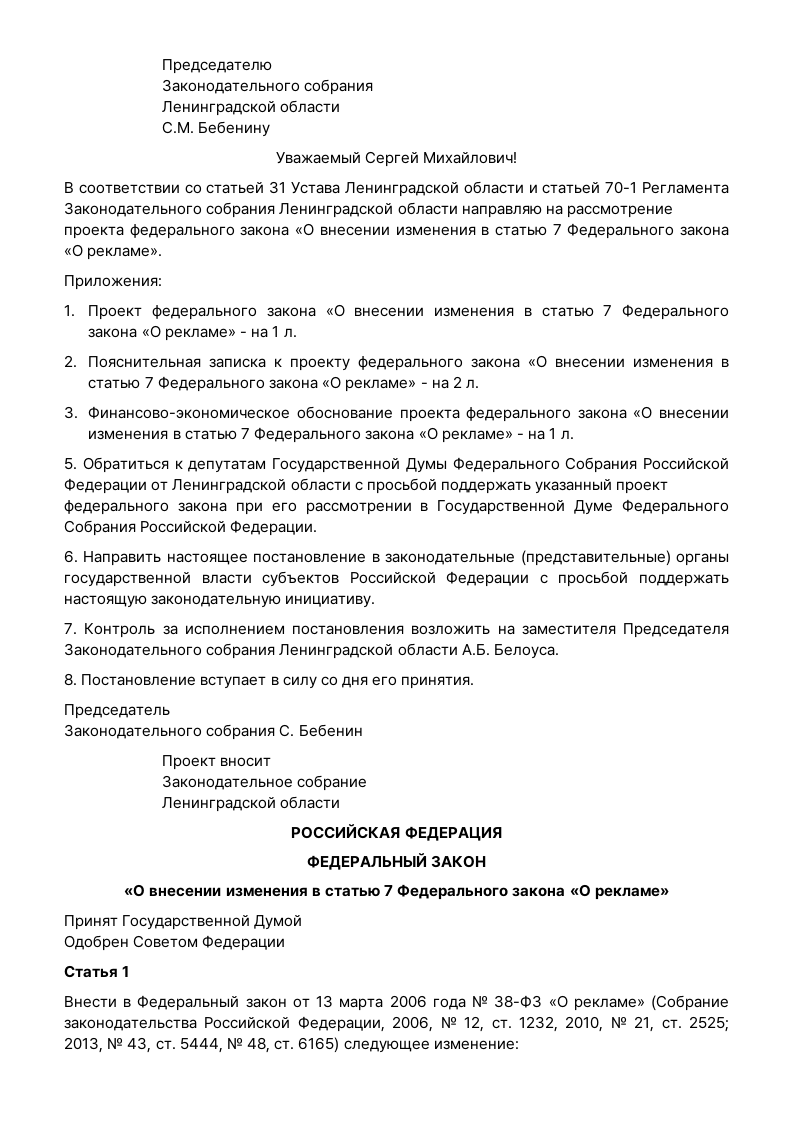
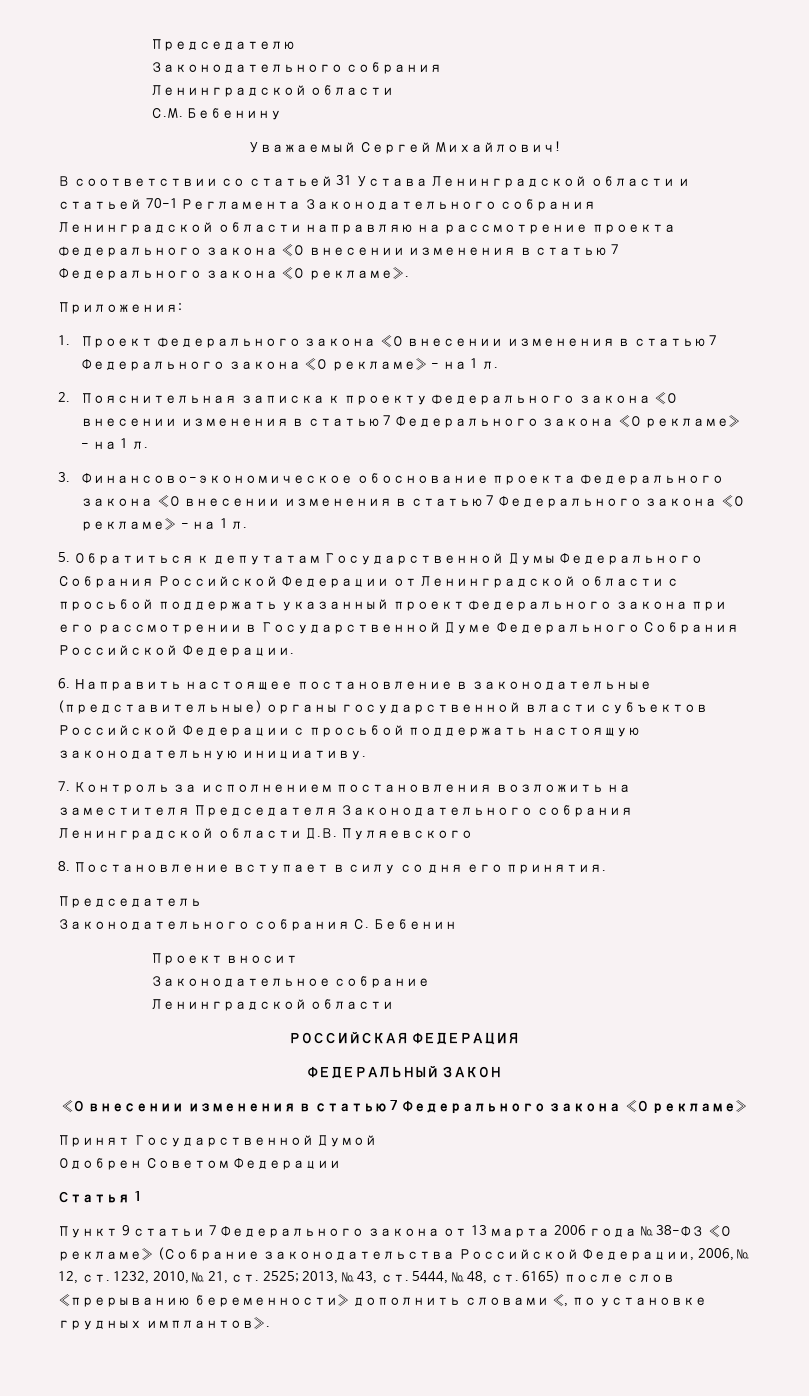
[452,376,462,388] 2 -> [120,438,129,448] 1
[461,644,559,659] А.Б. Белоуса. -> [305,828,473,840] Д.В. Пуляевского
[64,995,287,1011] Внести в Федеральный закон -> [58,1225,440,1238] Пункт 9 статьи 7 Федерального закона
[343,1040,519,1053] следующее изменение: -> [563,1274,676,1283] [58,1293,708,1307] [58,1316,270,1330] после слов «прерыванию беременности» дополнить словами «, по установке грудных имплантов».

